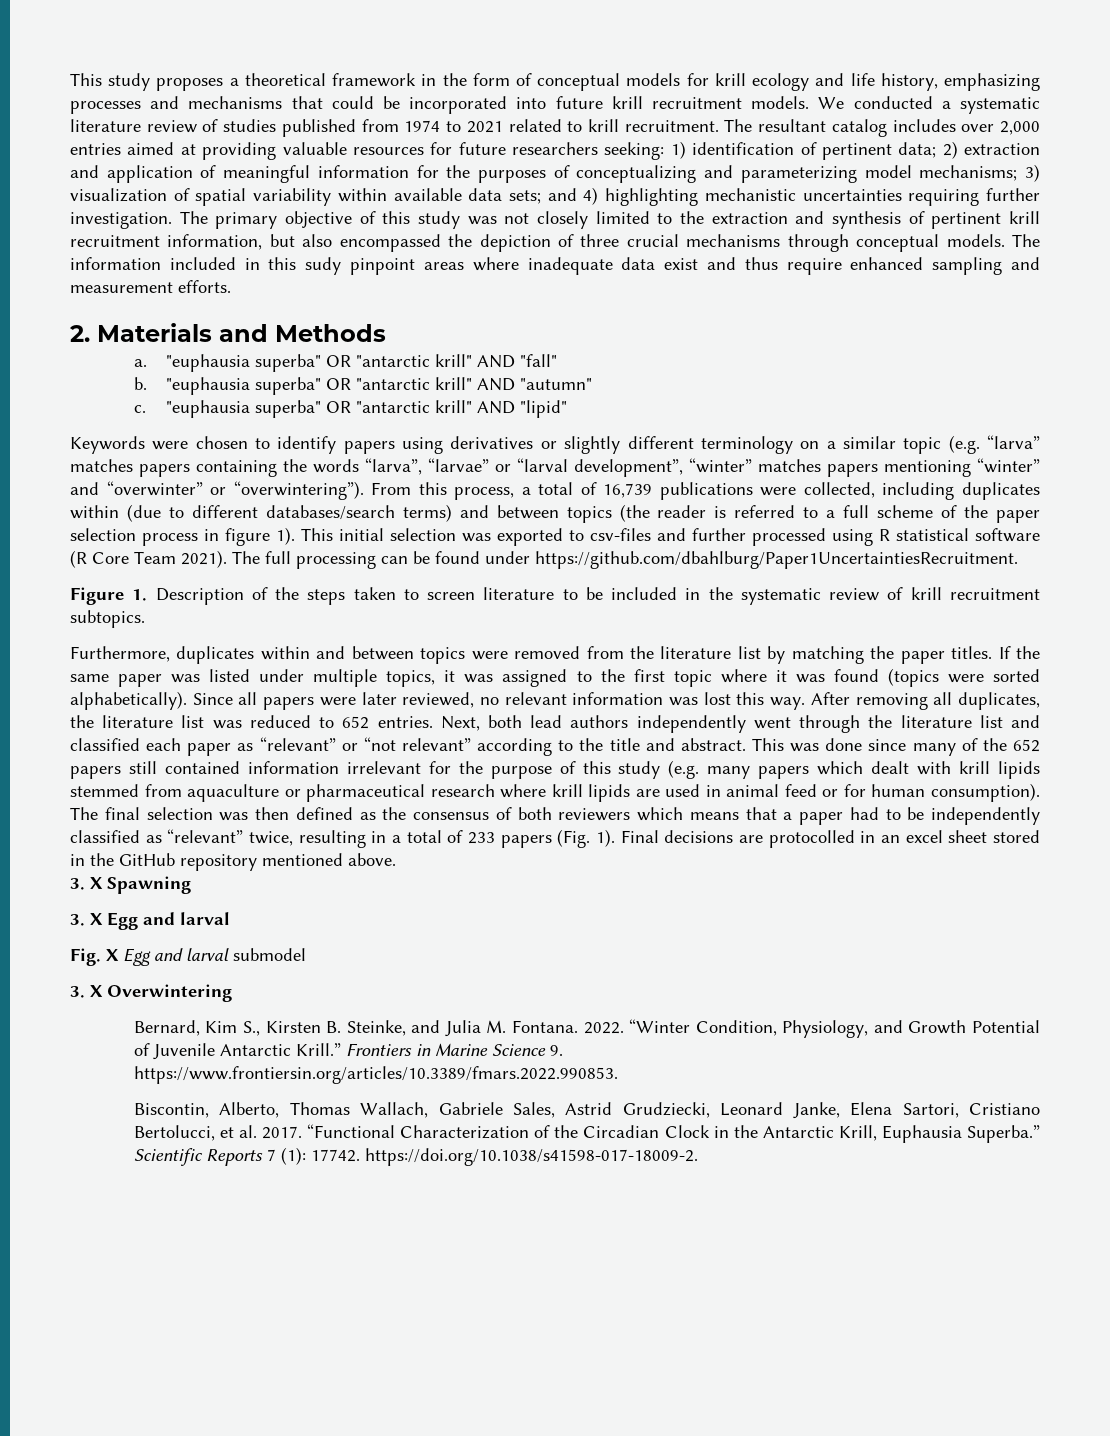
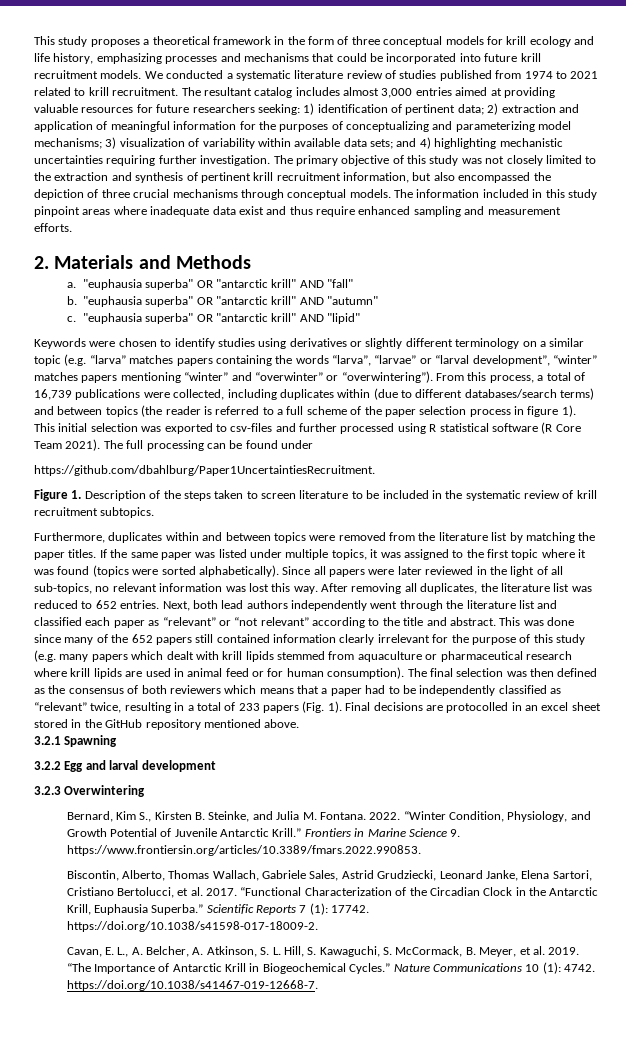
(532, 79) none -> [351,36,380,45] three
[961,121,1040,135] over 2,000 -> [343,87,413,98] almost 3,000
[195,188,247,206] spatial -> (200, 142) none
[305,257,342,275] sudy -> [567,189,597,200] study
[343,441,395,454] papers -> [217,338,255,347] studies
(530, 557) none -> (313, 444) //
[402,692,475,708] reviewed, -> [425,566,563,577] [34,583,92,594] reviewed in the light of all sub-topics,
(339, 767) none -> [339,634,375,645] clearly
[70,877,103,890] 3. X -> [34,736,61,745] 3.2.1
[70,912,230,930] [70,948,306,966] [70,985,103,998] 3. X Egg and larval // Fig. X Egg and larval submodel // 3. X -> [34,760,216,772] [34,786,61,795] 3.2.2 Egg and larval development // 3.2.3
(698, 1157) none -> [66,946,580,957] [66,962,596,974] [66,980,318,991] // Cavan, E. L., A. Belcher, A. Atkinson, S. L. Hill, S. Kawaguchi, S. McCormack, B. Meyer, et al. 2019. “The Importance of Antarctic Krill in Biogeochemical Cycles.” Nature Communications 10 (1): 4742. https://doi.org/10.1038/s41467-019-12668-7.

